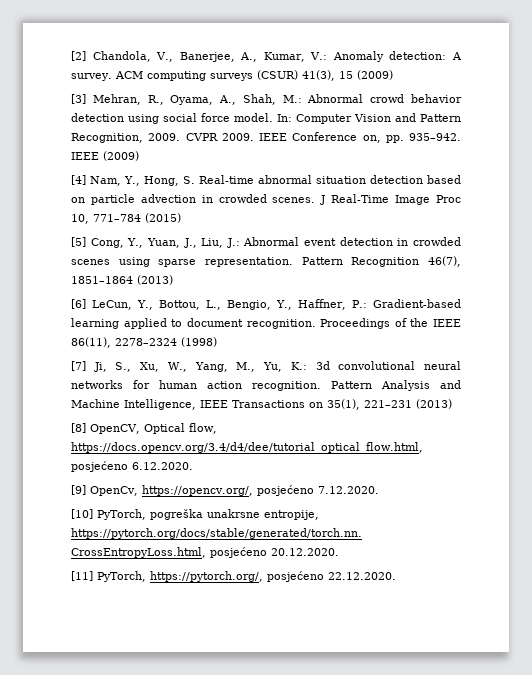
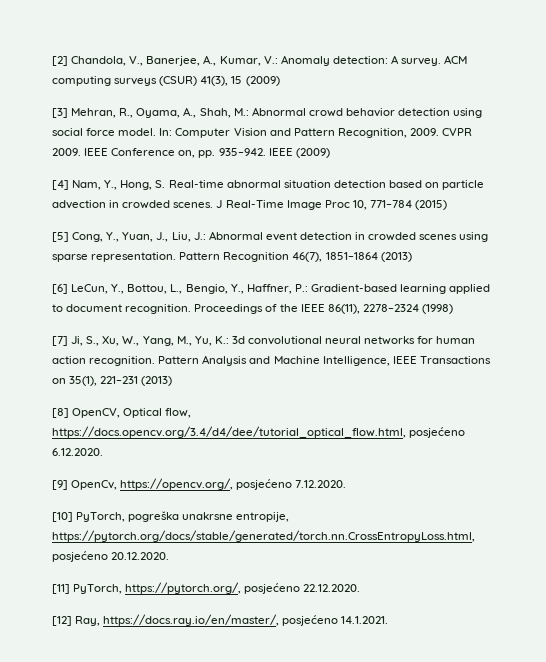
(396, 576) none -> [52,614,389,626] // [12] Ray, https://docs.ray.io/en/master/, posjećeno 14.1.2021.

